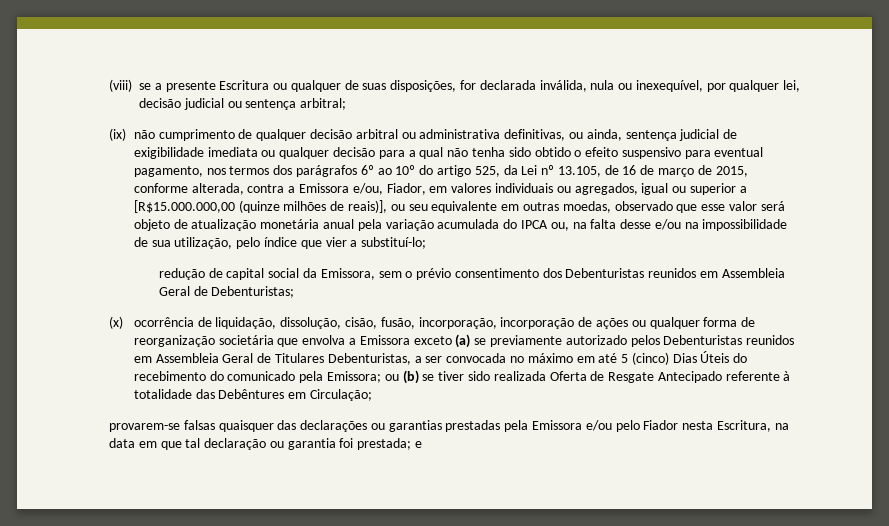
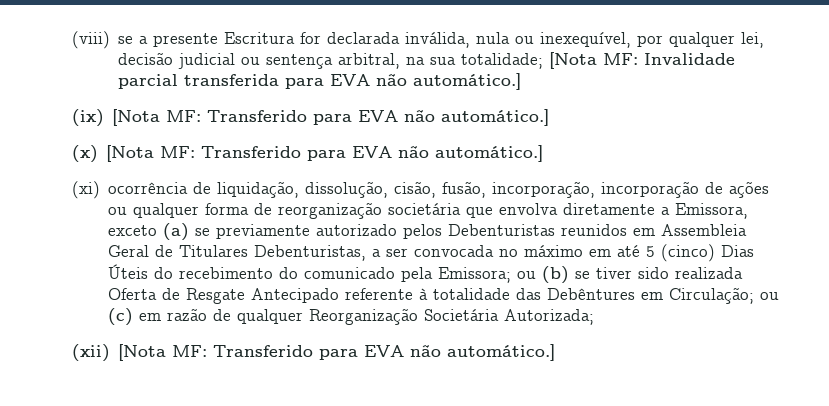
[273,80,457,92] ou qualquer de suas disposições, -> (295, 38) none
[300,98,347,110] [108,128,738,141] [133,147,764,159] [133,165,748,177] [133,183,747,195] [133,200,785,213] [133,219,788,231] [133,237,427,249] [158,268,785,280] [158,286,295,298] [108,316,123,329] arbitral; // (ix) não cumprimento de qualquer decisão arbitral ou administrativa definitivas, ou ainda, sentença judicial de exigibilidade imediata ou qualquer decisão para a qual não tenha sido obtido o efeito suspensivo para eventual pagamento, nos termos dos parágrafos 6º ao 10º do artigo 525, da Lei nº 13.105, de 16 de março de 2015, conforme alterada, contra a Emissora e/ou, Fiador, em valores individuais ou agregados, igual ou superior a [R$15.000.000,00 (quinze milhões de reais)], ou seu equivalente em outras moedas, observado que esse valor será objeto de atualização monetária anual pela variação acumulada do IPCA ou, na falta desse e/ou na impossibilidade de sua utilização, pelo índice que vier a substituí-lo; // redução de capital social da Emissora, sem o prévio consentimento dos Debenturistas reunidos em Assembleia Geral de Debenturistas; // (x) -> [337,52,735,69] [117,73,521,90] [71,109,549,127] [71,145,543,163] [71,181,100,199] arbitral, na sua totalidade; [Nota MF: Invalidade parcial transferida para EVA não automático.] // (ix) [Nota MF: Transferido para EVA não automático.] // (x) [Nota MF: Transferido para EVA não automático.] // (xi)
[349,335,410,345] a Emissora -> [562,203,748,219] diretamente a Emissora,
[108,420,789,432] [108,438,422,450] // provarem-se falsas quaisquer das declarações ou garantias prestadas pela Emissora e/ou pelo Fiador nesta Escritura, na data em que tal declaração ou garantia foi prestada; e -> [759,292,779,300] [107,308,594,326] [71,344,555,362] ou (c) em razão de qualquer Reorganização Societária Autorizada; // (xii) [Nota MF: Transferido para EVA não automático.]

